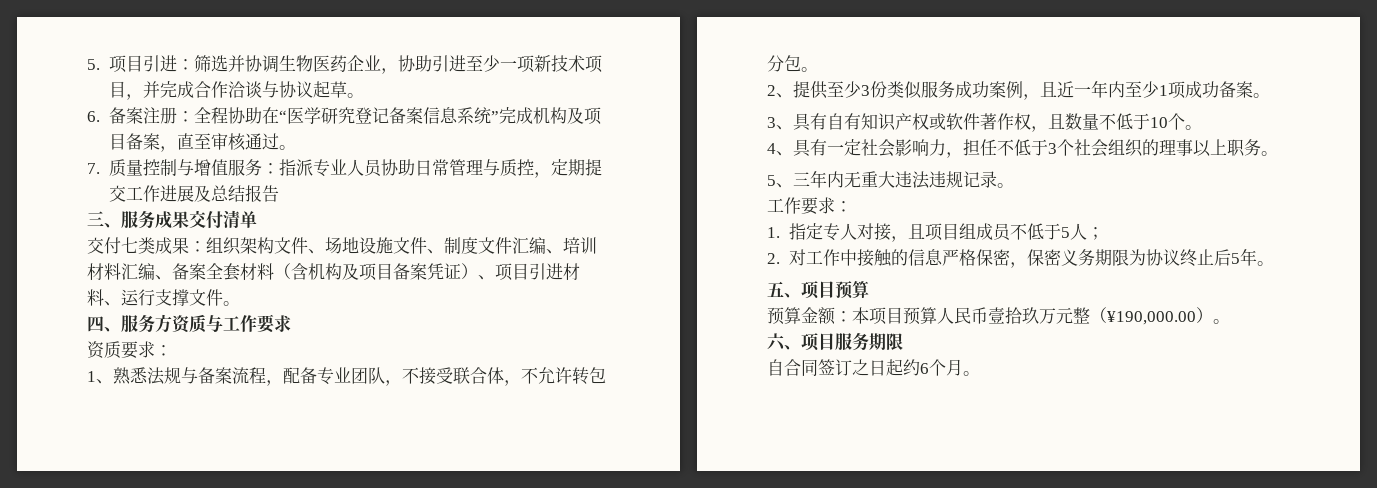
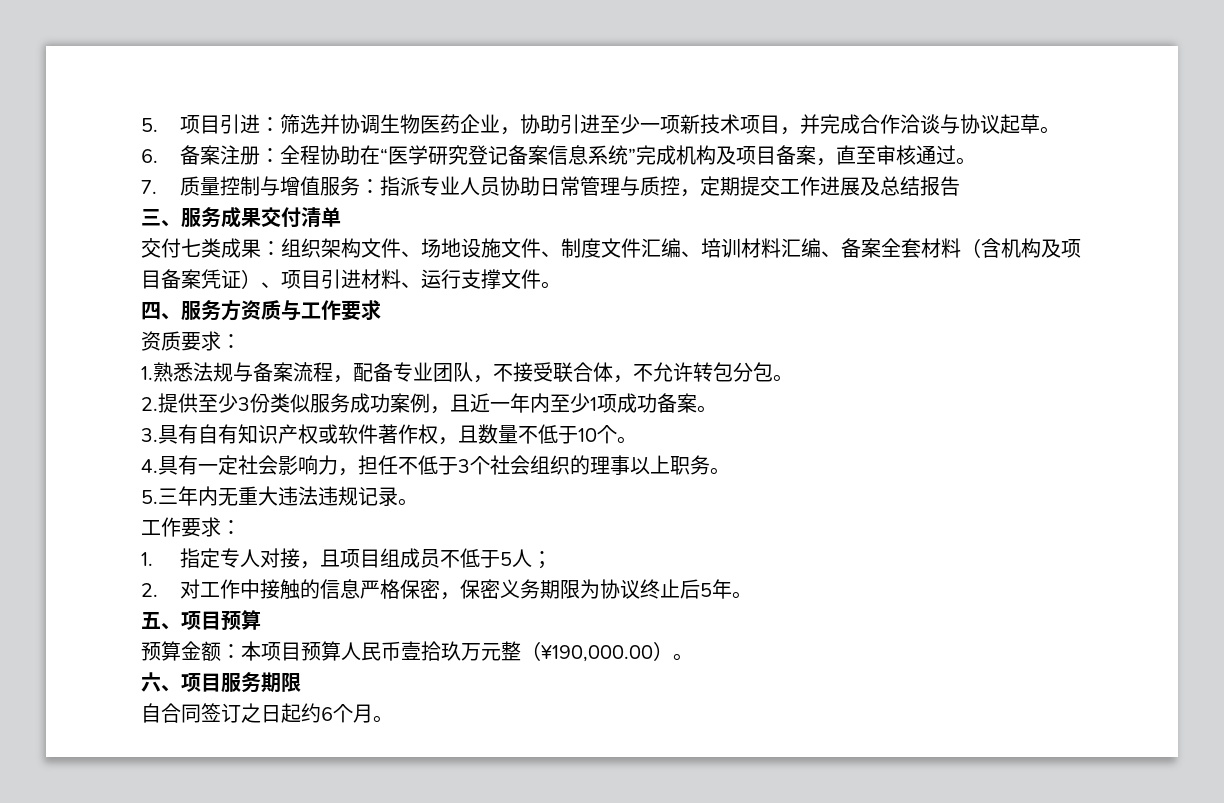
[87,371,113,384] 1、 -> [141,366,153,380] 1.
[767,85,793,98] 2、 -> [141,397,158,411] 2.
[767,117,793,130] 3、 -> [141,428,158,442] 3.
[767,143,793,156] 4、 -> [141,459,158,473] 4.
[767,175,793,188] 5、 -> [141,490,158,504] 5.

